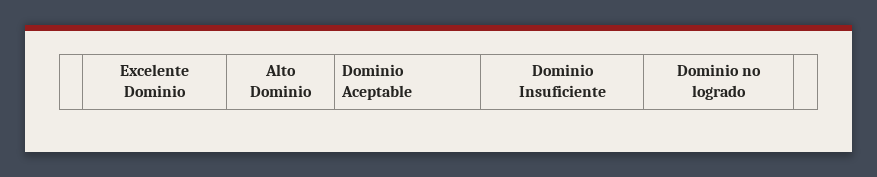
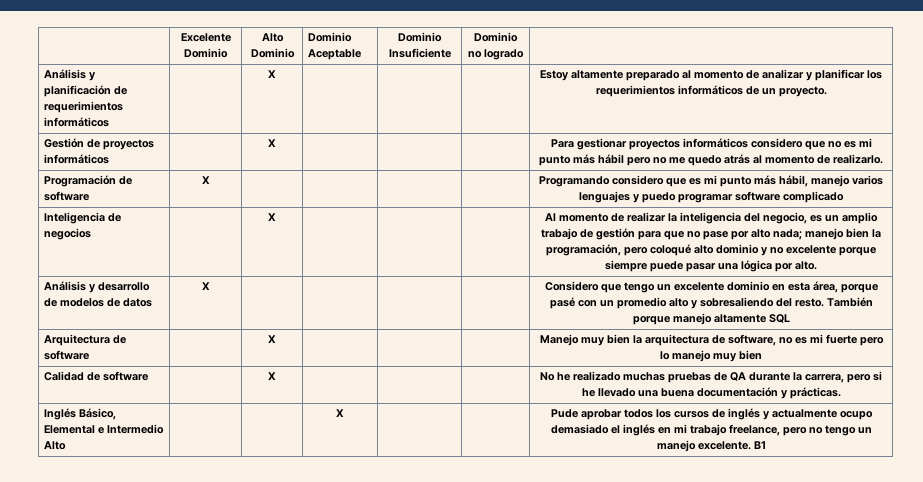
(746, 92) none -> [44,69,97,81] [44,85,128,97] [44,101,124,113] [44,117,110,127] [268,70,276,78] [540,69,882,81] [595,85,827,97] [44,138,155,150] [44,154,110,164] [268,139,276,147] [550,138,872,150] [539,154,883,166] [44,175,133,187] [44,191,90,201] [201,176,210,184] [539,175,883,187] [579,191,844,203] [44,212,122,224] [44,228,92,240] [268,213,276,221] [545,212,878,224] [541,228,881,240] [546,244,876,256] [605,260,817,272] [44,281,151,293] [44,298,153,307] [201,282,210,290] [544,281,878,293] [549,297,873,309] [632,313,790,325] [44,334,127,346] [44,350,90,360] [268,335,276,343] [539,334,884,346] [660,350,762,362] [44,371,149,381] [268,372,276,380] [540,371,882,383] [581,387,841,399] [44,408,117,420] [44,424,165,434] [44,441,67,450] [336,409,344,417] [550,408,873,420] [550,424,872,436] [656,440,766,452] // Análisis y planificación de requerimientos informáticos | | X | | | | Estoy altamente preparado al momento de analizar y planificar los requerimientos informáticos de un proyecto. // Gestión de proyectos informáticos | | X | | | | Para gestionar proyectos informáticos considero que no es mi punto más hábil pero no me quedo atrás al momento de realizarlo. // Programación de software | X | | | | | Programando considero que es mi punto más hábil, manejo varios lenguajes y puedo programar software complicado // Inteligencia de negocios | | X | | | | Al momento de realizar la inteligencia del negocio, es un amplio trabajo de gestión para que no pase por alto nada; manejo bien la programación, pero coloqué alto dominio y no excelente porque siempre puede pasar una lógica por alto. // Análisis y desarrollo de modelos de datos | X | | | | | Considero que tengo un excelente dominio en esta área, porque pasé con un promedio alto y sobresaliendo del resto. También porque manejo altamente SQL // Arquitectura de software | | X | | | | Manejo muy bien la arquitectura de software, no es mi fuerte pero lo manejo muy bien // Calidad de software | | X | | | | No he realizado muchas pruebas de QA durante la carrera, pero si he llevado una buena documentación y prácticas. // Inglés Básico, Elemental e Intermedio Alto | | | X | | | Pude aprobar todos los cursos de inglés y actualmente ocupo demasiado el inglés en mi trabajo freelance, pero no tengo un manejo excelente. B1

